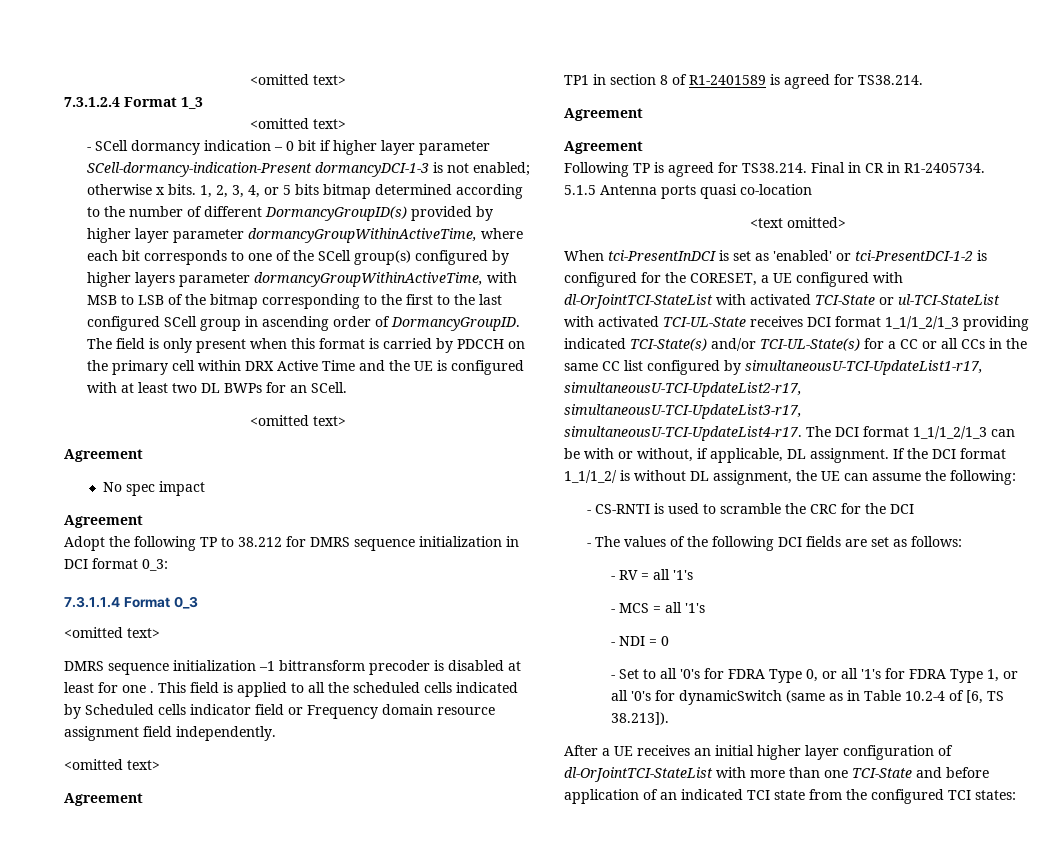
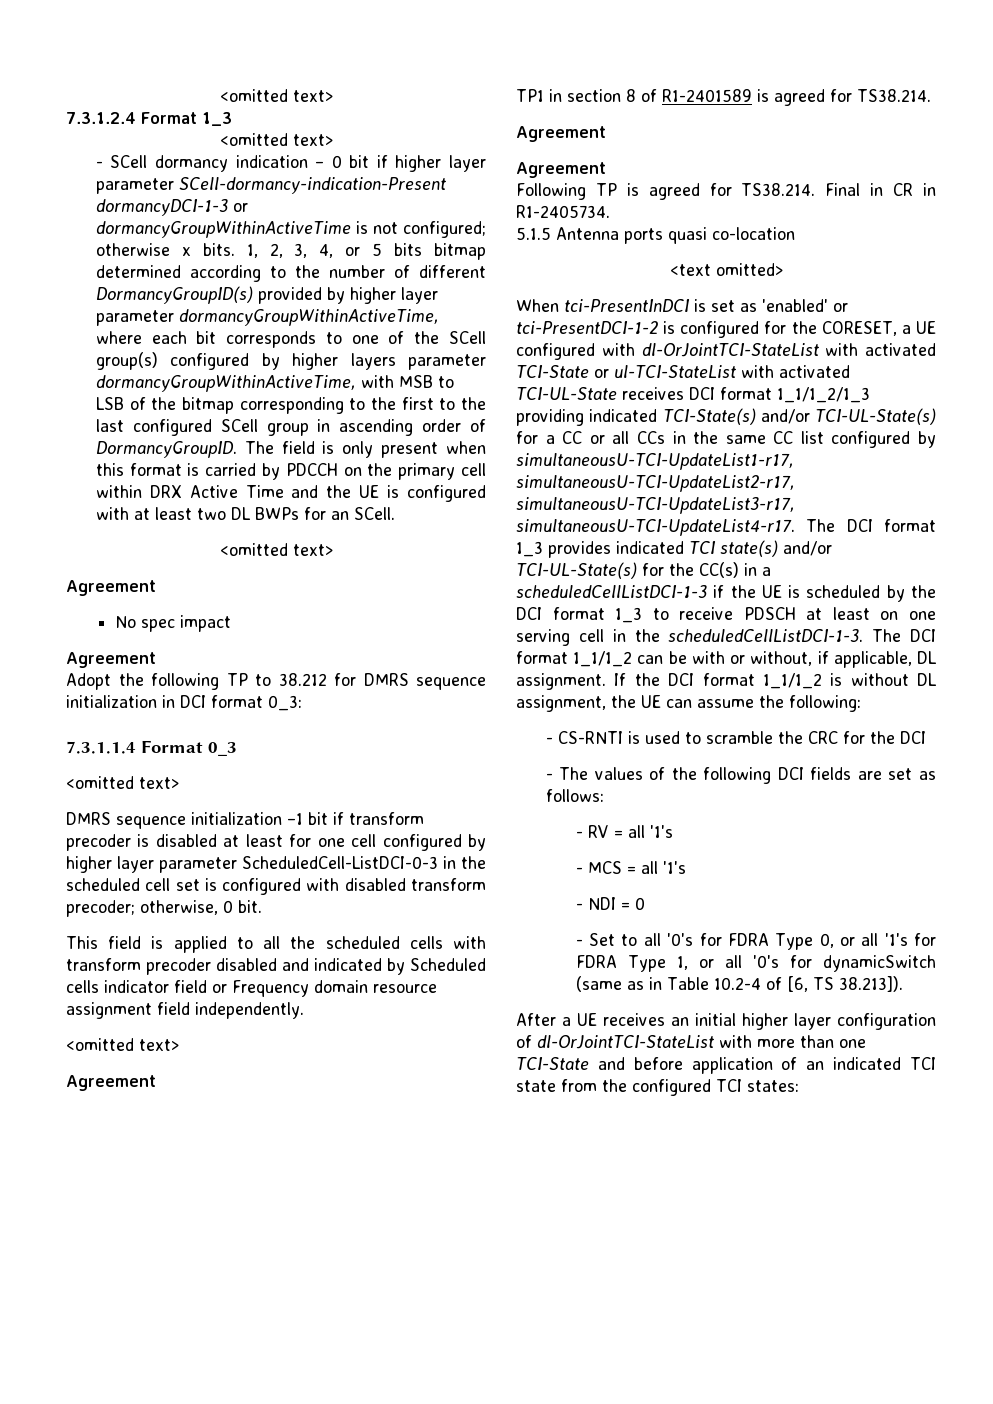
(430, 169) none -> [232,203,248,212] [95,221,351,238] or dormancyGroupWithinActiveTime
[473,162,531,176] enabled; -> [403,221,486,238] configured;
[279,660,365,671] bittransform -> [308,812,424,825] bit if transform
[150,691,154,693] . -> [351,834,487,851] [66,856,486,873] [66,878,486,895] [66,900,262,917] cell configured by higher layer parameter ScheduledCell-ListDCI-0-3 in the scheduled cell set is configured with disabled transform precoder; otherwise, 0 bit. //
(452, 687) none -> [453,936,487,949] [66,958,309,975] with transform precoder disabled and
[913,426,987,439] 1_1/1_2/1_3 -> [516,540,832,558] [516,562,771,579] [516,585,936,602] [516,607,936,623] [516,629,936,646] [516,651,633,667] 1_3 provides indicated TCI state(s) and/or TCI-UL-State(s) for the CC(s) in a scheduledCellListDCI-1-3 if the UE is scheduled by the DCI format 1_3 to receive PDSCH at least on one serving cell in the scheduledCellListDCI-1-3. The DCI format 1_1/1_2
[564,470,617,483] 1_1/1_2/ -> [762,673,822,689] 1_1/1_2

